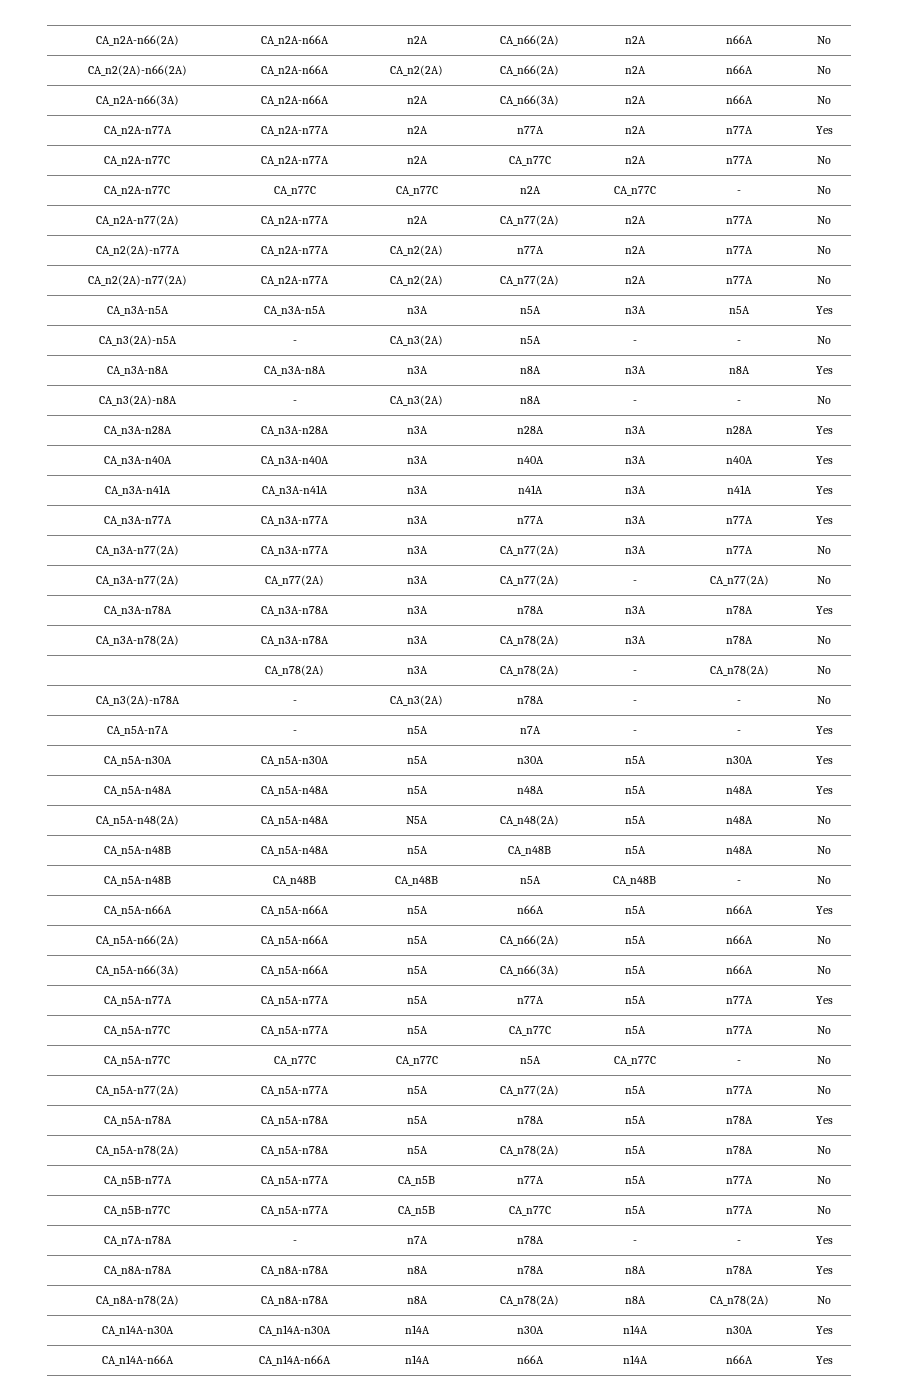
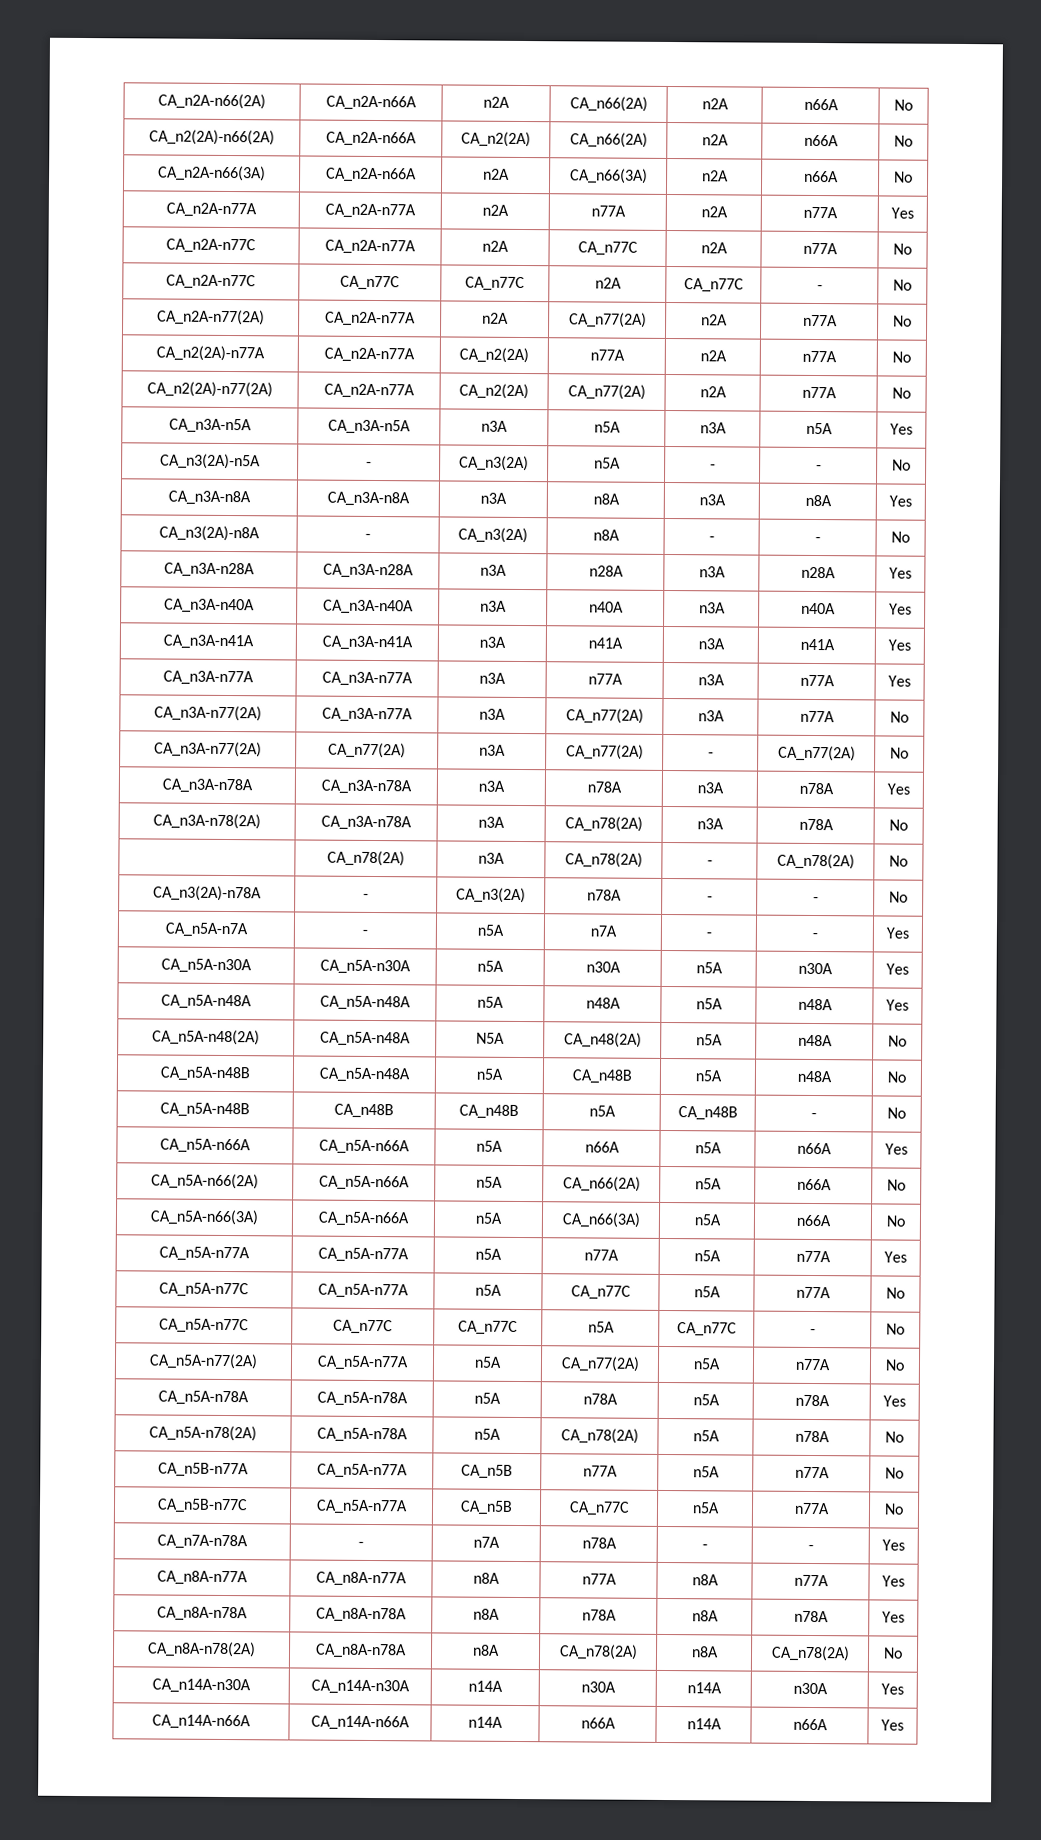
(833, 1240) none -> [157,1570,248,1586] [316,1571,407,1587] [473,1572,500,1584] [581,1573,617,1585] [691,1574,719,1586] [793,1574,829,1587] [882,1575,905,1587] // CA_n8A-n77A | CA_n8A-n77A | n8A | n77A | n8A | n77A | Yes

